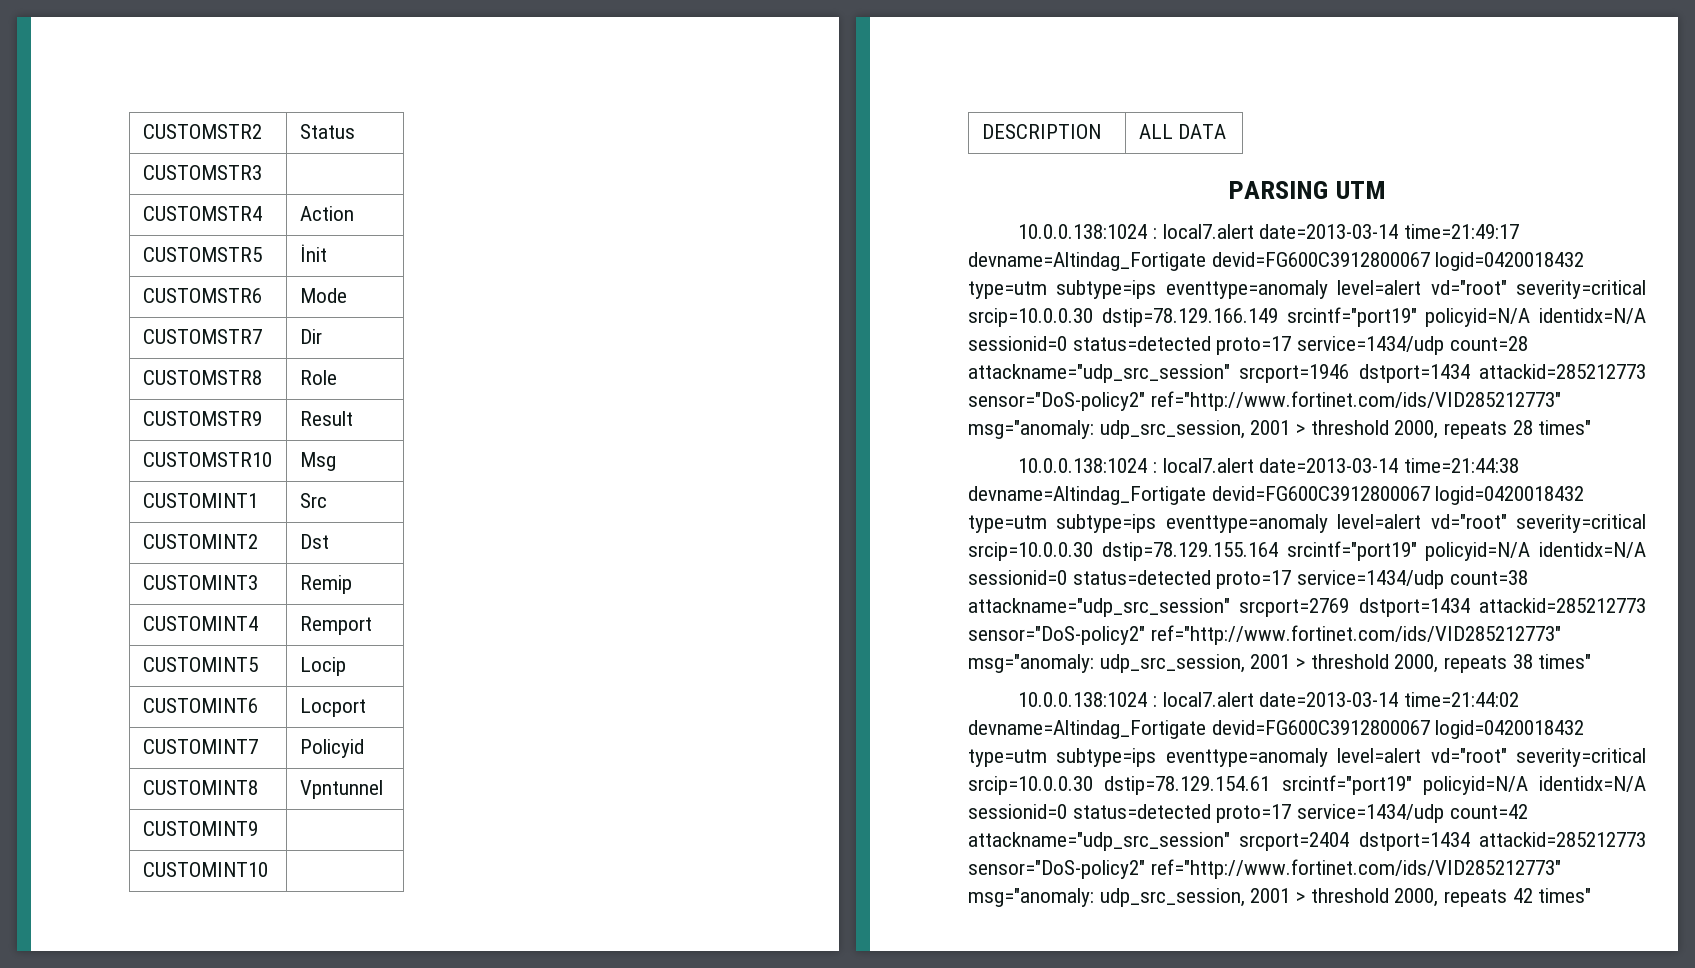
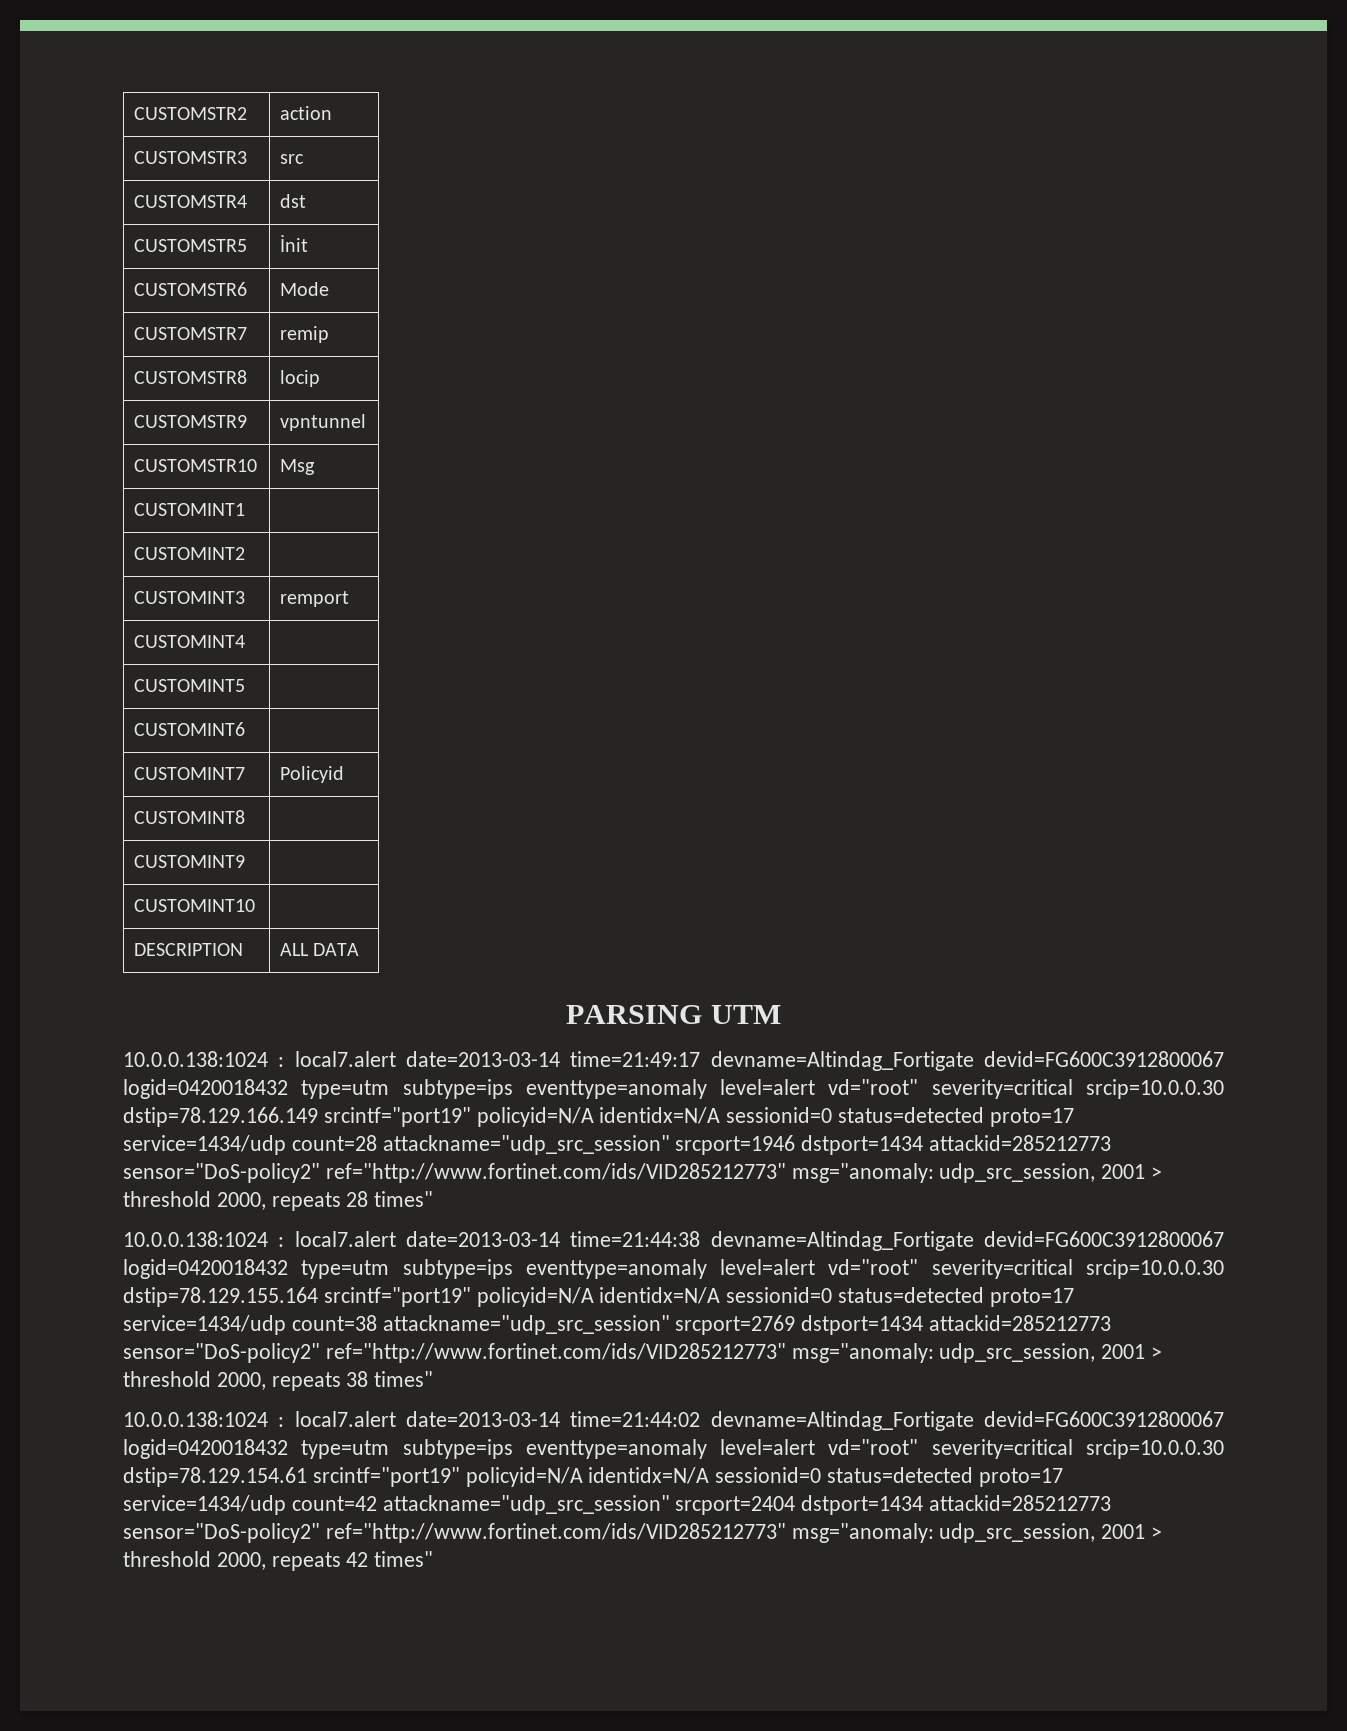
[299,124,355,139] Status -> [280,106,333,120] action
(262, 172) none -> [280,154,305,164] src
[299,206,354,221] Action -> [280,194,307,208] dst
[299,329,322,344] Dir -> [280,326,330,343] remip
[299,370,337,385] Role -> [280,370,321,387] locip
[299,411,353,426] Result -> [280,414,367,431] vpntunnel
[299,493,327,508] Src -> (246, 509) none
[299,534,329,549] Dst -> (246, 553) none
[299,575,352,594] Remip -> [280,591,350,607] remport
[299,616,372,635] Remport -> (246, 641) none
[299,657,346,676] Locip -> (246, 685) none
[299,698,366,717] Locport -> (246, 729) none
[299,780,383,799] Vpntunnel -> (246, 817) none

